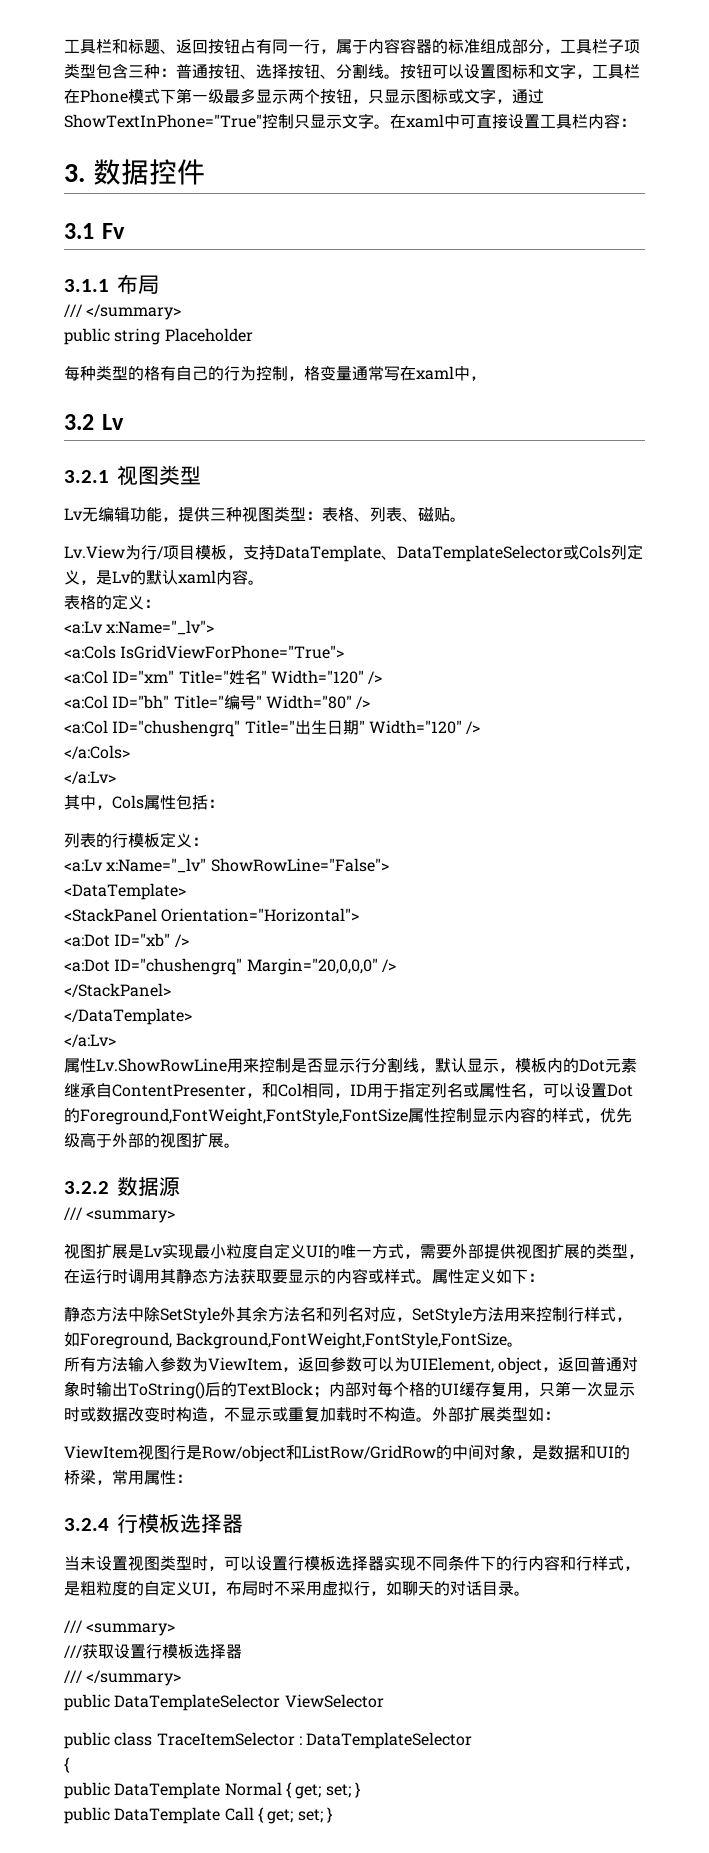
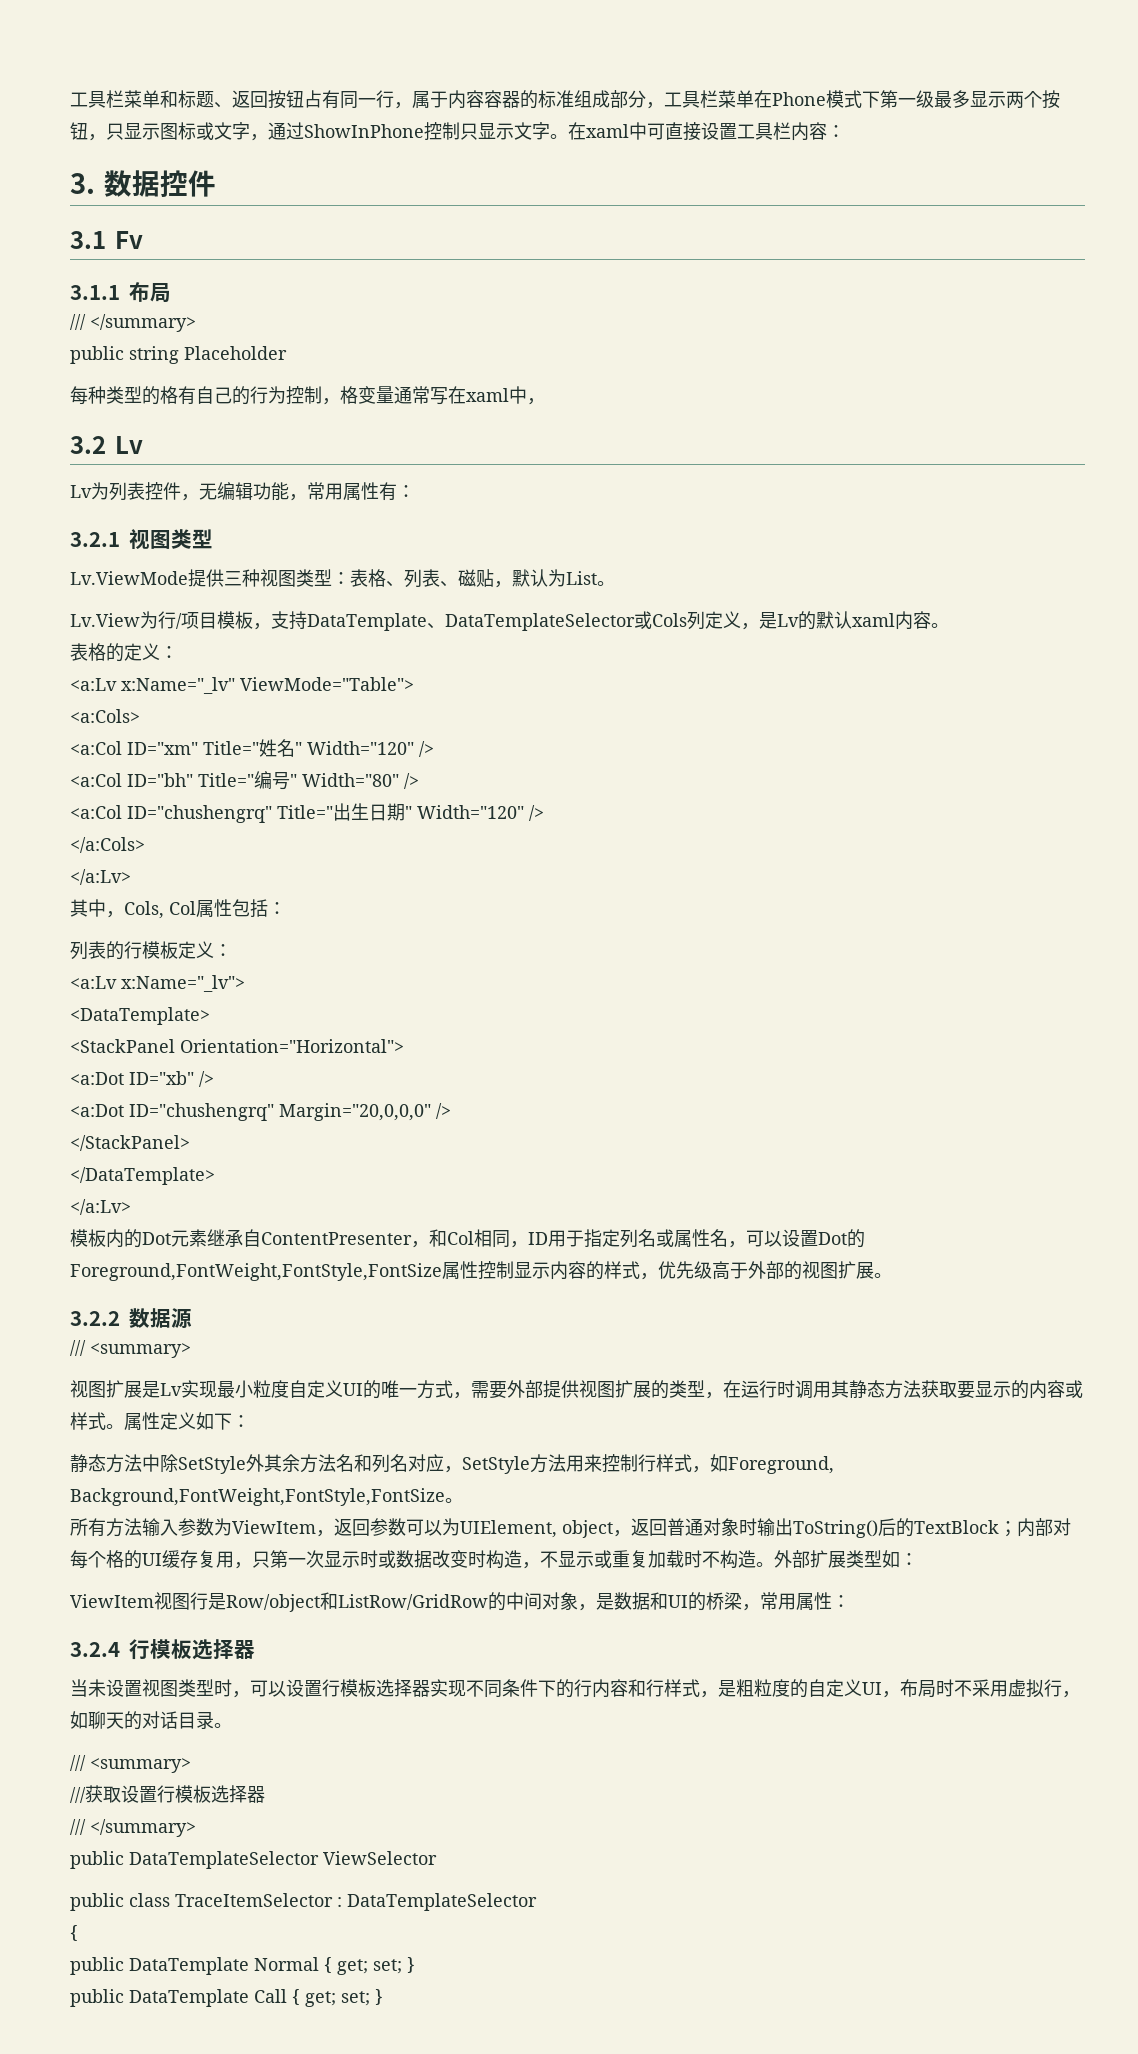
[64,39,112,54] 工具栏 -> [70,90,160,108] 工具栏菜单
[608,39,640,54] [64,63,640,79] 子项类型包含三种：普通按钮、选择按钮、分割线。按钮可以设置图标和文字，工具栏 -> [718,90,754,108] 菜单
[64,114,262,128] ShowTextInPhone="True" -> [304,124,424,138] ShowInPhone
(124, 422) none -> [70,482,415,501] // Lv为列表控件，无编辑功能，常用属性有：
[64,507,178,522] Lv无编辑功能， -> [70,571,188,585] Lv.ViewMode
(450, 514) none -> [494,569,597,588] ，默认为List
[106,620,215,635] [64,645,345,659] x:Name="_lv"> // <a:Cols IsGridViewForPhone="True"> -> [121,677,414,694] [70,709,140,723] x:Name="_lv" ViewMode="Table"> // <a:Cols>
[112,795,144,809] Cols -> [124,901,196,919] Cols, Col
[106,858,389,873] x:Name="_lv" ShowRowLine="False"> -> [121,975,245,992] x:Name="_lv">
[64,1057,515,1073] 属性Lv.ShowRowLine用来控制是否显示行分割线，默认显示， -> (131, 1207) none

